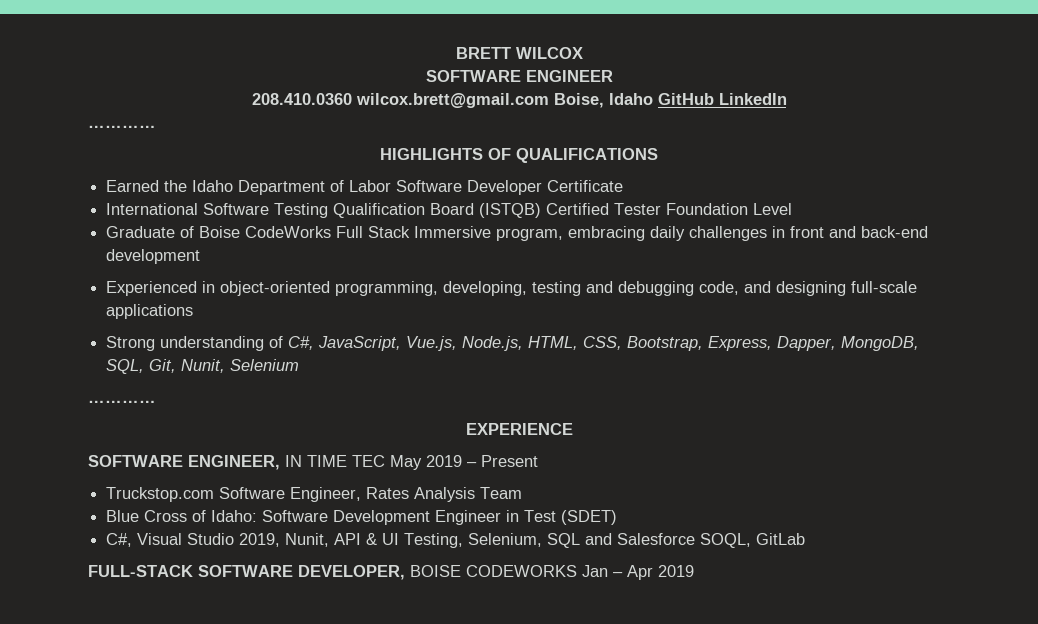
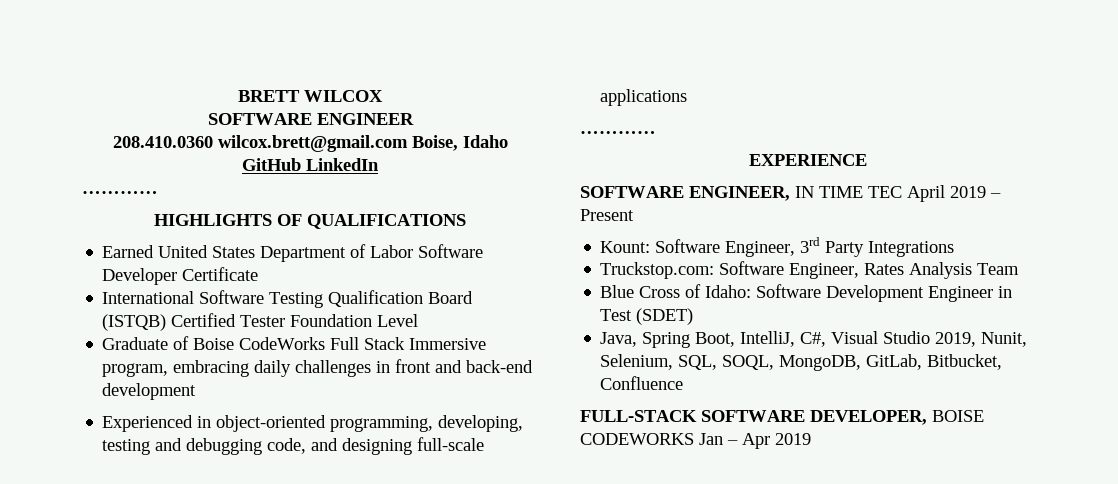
[164,180,234,192] the Idaho -> [158,245,256,258] United States
[106,336,920,351] [106,359,300,374] // Strong understanding of C#, JavaScript, Vue.js, Node.js, HTML, CSS, Bootstrap, Express, Dapper, MongoDB, SQL, Git, Nunit, Selenium -> (688, 97) none
[390,455,422,470] May -> [907,185,945,202] April
[106,487,215,502] Truckstop.com -> [600,237,955,257] [600,262,715,279] Kount: Software Engineer, 3rd Party Integrations // Truckstop.com:
(618, 517) none -> [600,331,796,348] Java, Spring Boot, IntelliJ,
[334,533,806,548] API & UI Testing, Selenium, SQL and Salesforce SOQL, GitLab -> [600,354,1003,371] [600,376,684,390] Selenium, SQL, SOQL, MongoDB, GitLab, Bitbucket, Confluence

